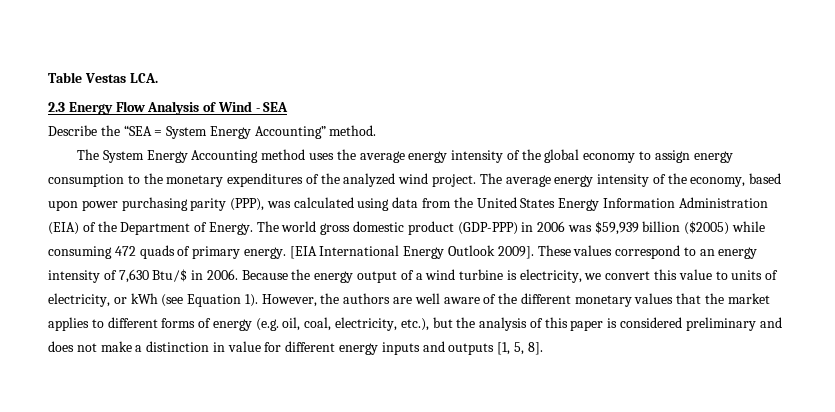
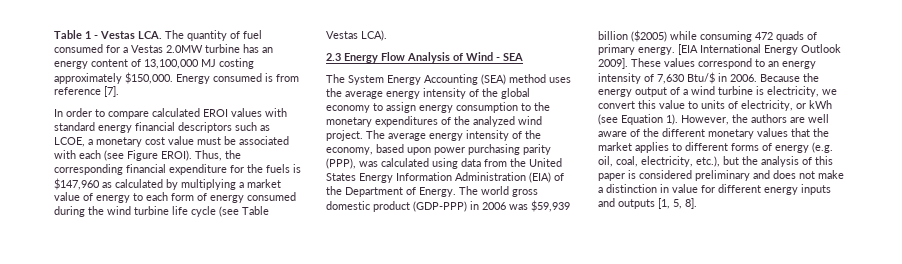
[48,72,158,83] Table Vestas LCA. -> [54,30,262,41] [54,44,273,53] [54,58,254,69] [54,72,299,84] [54,86,119,97] [54,108,287,119] [54,122,270,133] [54,136,289,147] [54,150,241,161] [54,164,301,175] [54,178,281,190] [54,192,296,203] [54,206,269,217] [326,30,387,41] Table 1 - Vestas LCA. The quantity of fuel consumed for a Vestas 2.0MW turbine has an energy content of 13,100,000 MJ costing approximately $150,000. Energy consumed is from reference [7]. // In order to compare calculated EROI values with standard energy financial descriptors such as LCOE, a monetary cost value must be associated with each (see Figure EROI). Thus, the corresponding financial expenditure for the fuels is $147,960 as calculated by multiplying a market value of energy to each form of energy consumed during the wind turbine life cycle (see Table Vestas LCA).
[48,125,377,139] // Describe the “SEA = System Energy Accounting” method. -> (523, 57) none
(259, 156) none -> [481,74,506,85] (SEA)

